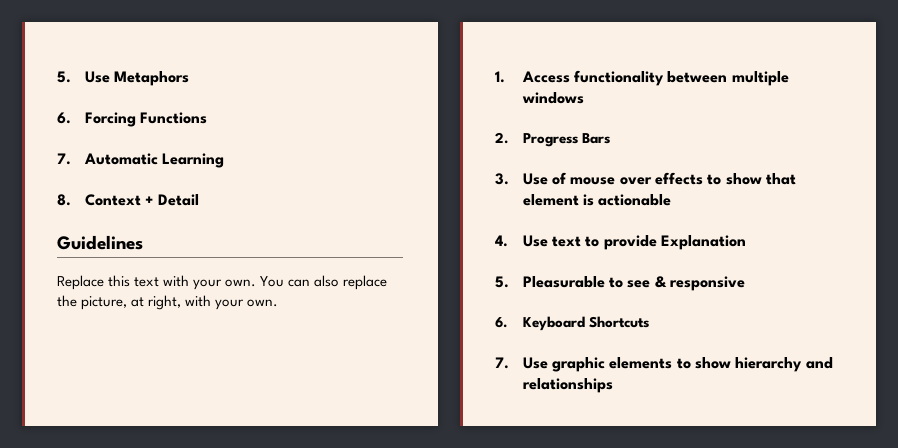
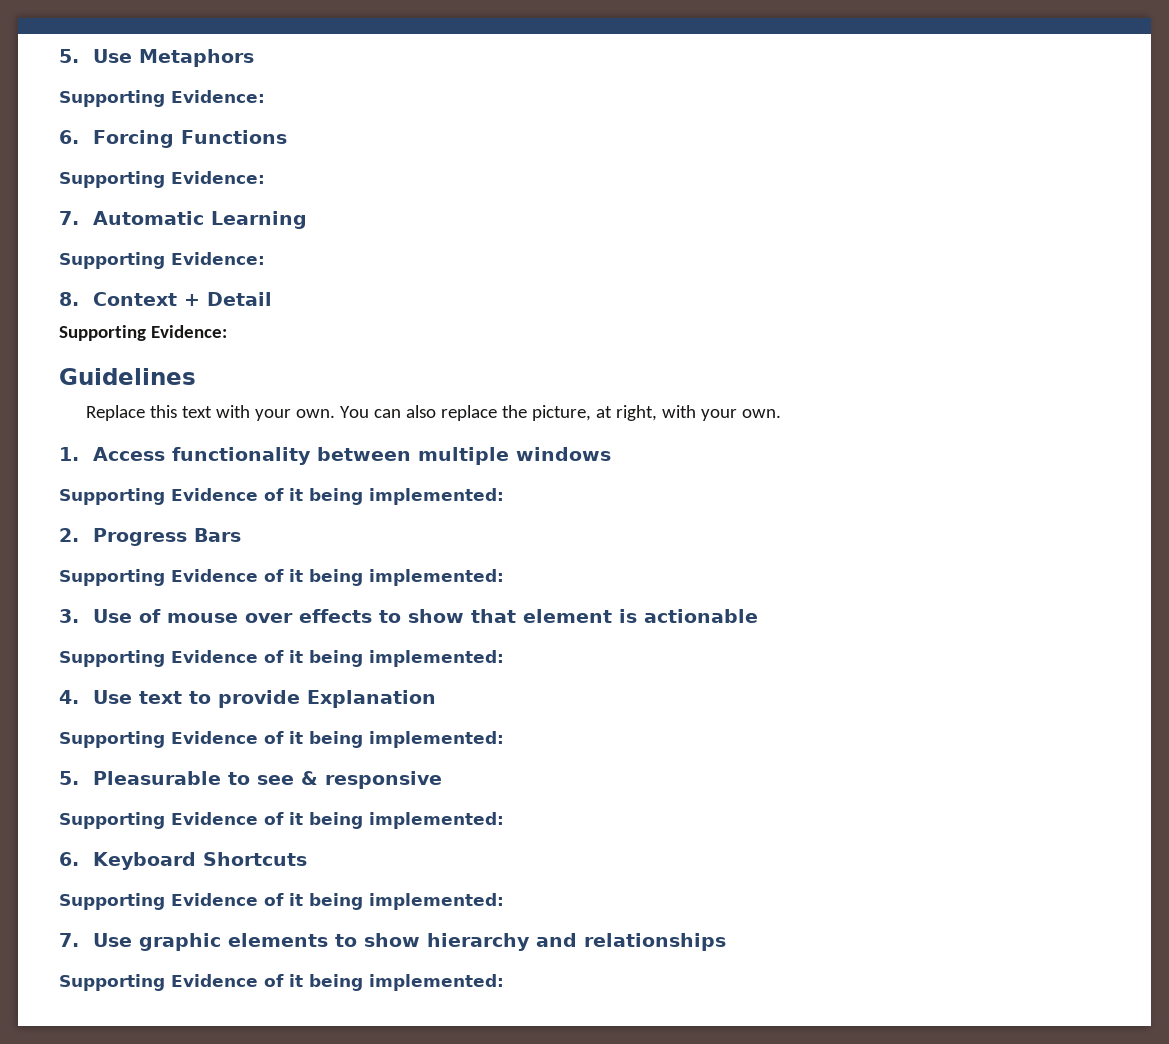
(190, 78) none -> [59,90,265,107] // Supporting Evidence:
(208, 118) none -> [59,171,265,188] // Supporting Evidence:
(225, 160) none -> [59,252,265,269] // Supporting Evidence:
(200, 200) none -> [59,325,227,341] // Supporting Evidence:
[495,132,610,147] 2. Progress Bars -> [59,488,504,505] [59,528,242,546] [59,569,504,586] Supporting Evidence of it being implemented: // 2. Progress Bars // Supporting Evidence of it being implemented:
(672, 200) none -> [59,650,504,667] // Supporting Evidence of it being implemented:
(747, 242) none -> [59,731,504,748] // Supporting Evidence of it being implemented:
[495,316,649,331] 6. Keyboard Shortcuts -> [59,812,504,829] [59,852,308,870] [59,893,504,910] Supporting Evidence of it being implemented: // 6. Keyboard Shortcuts // Supporting Evidence of it being implemented:
(613, 385) none -> [59,974,504,991] // Supporting Evidence of it being implemented:

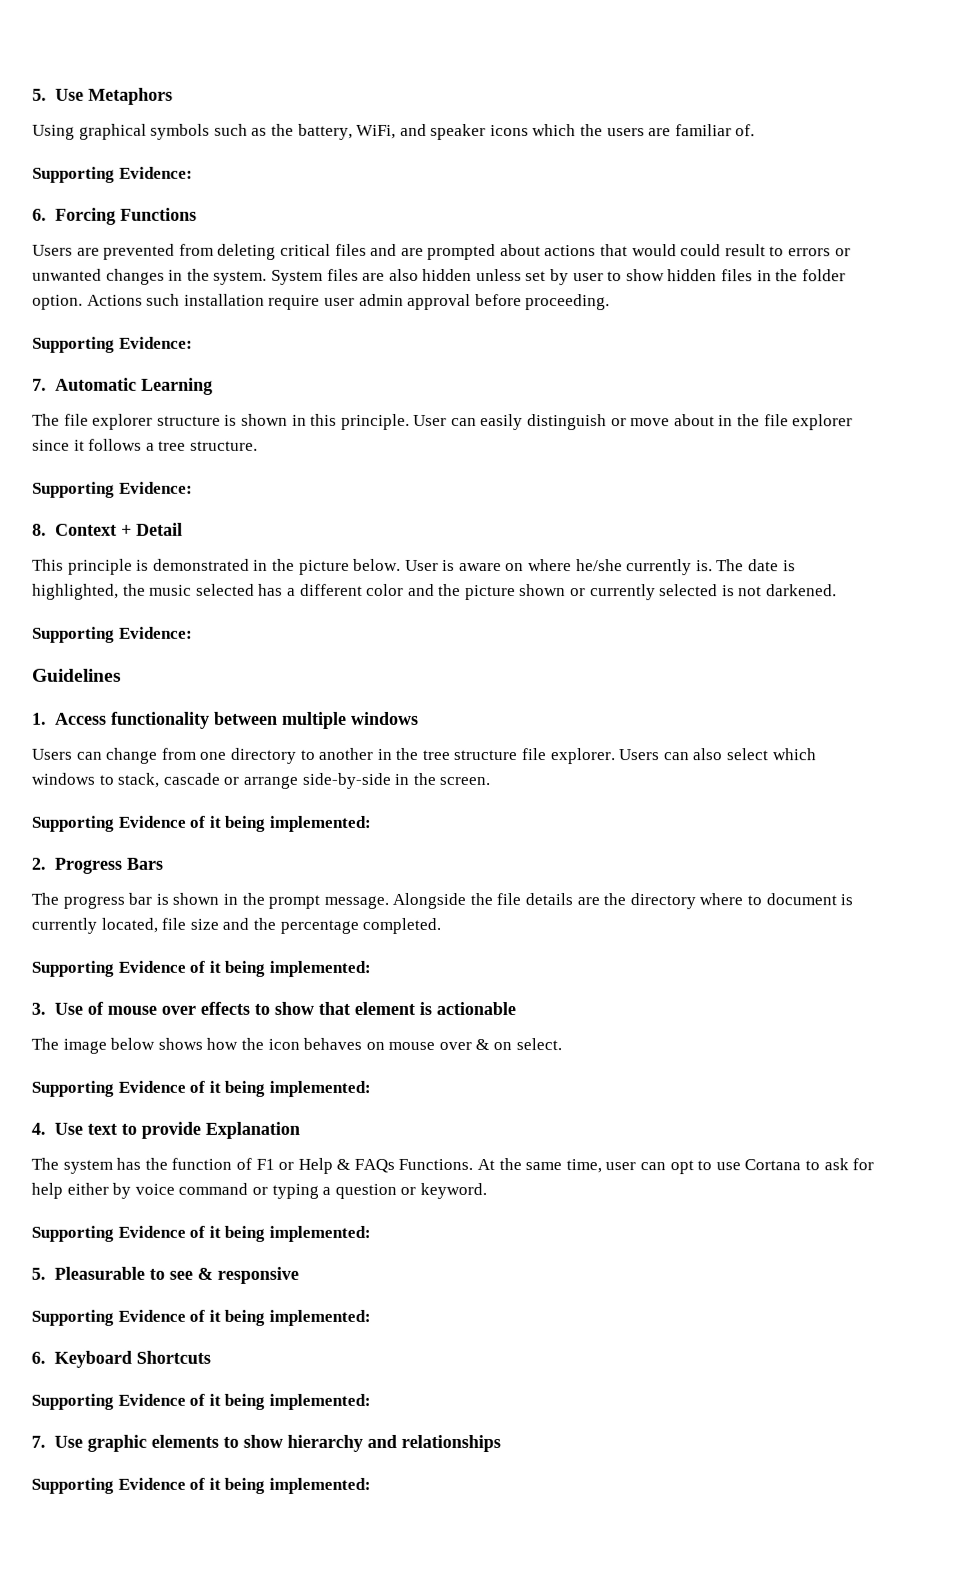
(255, 58) none -> [32,123,756,141] // Using graphical symbols such as the battery, WiFi, and speaker icons which the users are familiar of.
(288, 137) none -> [32,243,851,261] [32,268,846,286] [32,293,611,311] // Users are prevented from deleting critical files and are prompted about actions that would could result to errors or unwanted changes in the system. System files are also hidden unless set by user to show hidden files in the folder option. Actions such installation require user admin approval before proceeding.
(308, 220) none -> [32,413,854,431] [32,438,258,451] // The file explorer structure is shown in this principle. User can easily distinguish or move about in the file explorer since it follows a tree structure.
[59,325,227,341] [59,368,196,385] [86,405,782,421] Supporting Evidence: // Guidelines // Replace this text with your own. You can also replace the picture, at right, with your own. -> [32,558,796,576] [32,583,838,601] [32,626,193,643] [32,668,122,682] This principle is demonstrated in the picture below. User is aware on where he/she currently is. The date is highlighted, the music selected has a different color and the picture shown or currently selected is not darkened. // Supporting Evidence: // Guidelines
(612, 454) none -> [32,747,817,765] [32,772,492,789] // Users can change from one directory to another in the tree structure file explorer. Users can also select which windows to stack, cascade or arrange side-by-side in the screen.
(242, 535) none -> [31,892,854,910] [31,917,442,934] // The progress bar is shown in the prompt message. Alongside the file details are the directory where to document is currently located, file size and the percentage completed.
(759, 616) none -> [31,1037,562,1054] // The image below shows how the icon behaves on mouse over & on select.
(437, 699) none -> [31,1157,875,1175] [31,1182,487,1200] // The system has the function of F1 or Help & FAQs Functions. At the same time, user can opt to use Cortana to ask for help either by voice command or typing a question or keyword.

